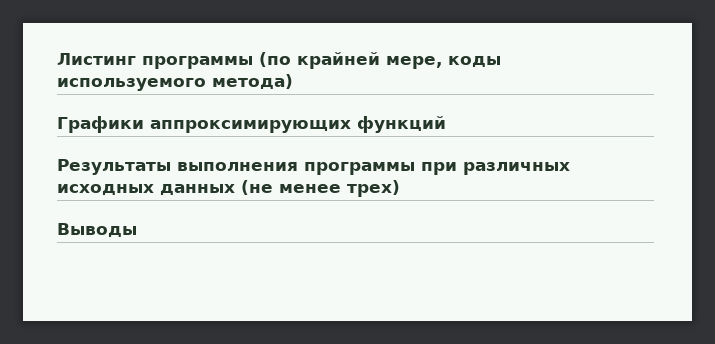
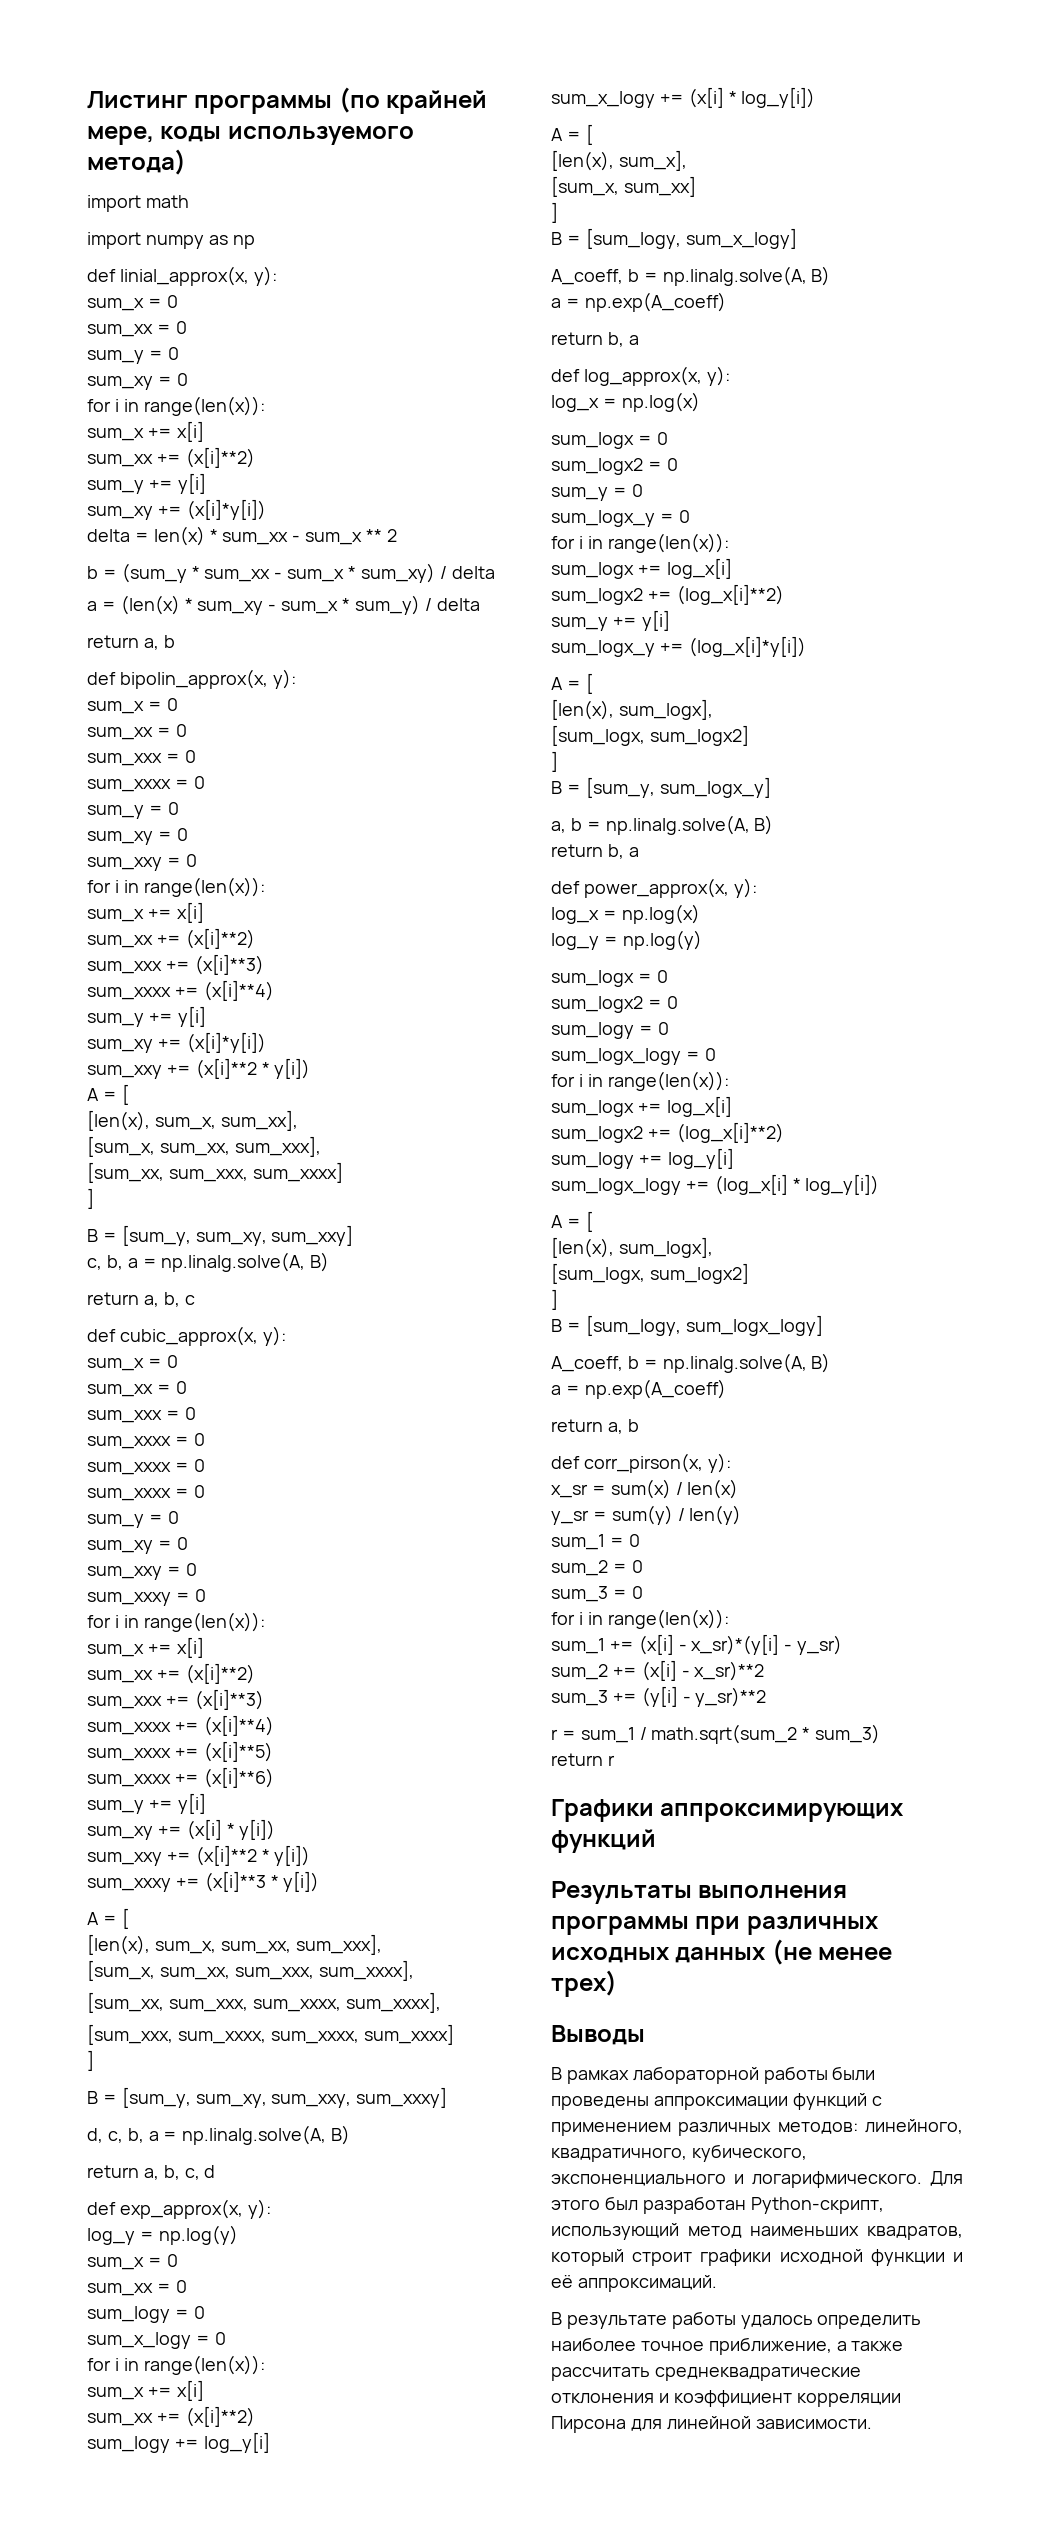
(293, 81) none -> [87,195,189,212] [87,232,255,249] [87,266,277,286] [87,295,178,311] [87,321,187,337] [87,347,179,364] [87,373,188,390] [87,396,265,416] [87,421,204,442] [87,447,255,468] [87,473,206,494] [87,499,266,520] [87,526,397,546] [87,563,495,583] [87,595,480,615] [87,635,175,650] [87,669,296,689] [87,698,178,714] [87,724,187,740] [87,750,196,766] [87,776,205,792] [87,802,179,819] [87,828,188,845] [87,854,197,871] [87,877,265,897] [87,902,204,923] [87,928,255,949] [87,954,264,975] [87,980,274,1001] [87,1006,206,1027] [87,1032,266,1053] [87,1058,311,1079] [87,1084,129,1105] [87,1110,298,1131] [87,1136,321,1157] [87,1162,343,1183] [87,1188,94,1209] [87,1225,354,1246] [87,1252,330,1272] [87,1292,195,1307] [87,1326,286,1346] [87,1355,178,1371] [87,1381,187,1397] [87,1407,196,1423] [87,1433,205,1449] [87,1459,205,1475] [87,1485,205,1501] [87,1511,179,1528] [87,1537,188,1554] [87,1563,197,1580] [87,1589,206,1606] [87,1612,265,1632] [87,1637,204,1658] [87,1663,255,1684] [87,1689,264,1710] [87,1715,274,1736] [87,1741,273,1762] [87,1767,274,1788] [87,1793,206,1814] [87,1819,276,1840] [87,1845,311,1866] [87,1871,320,1892] [87,1908,129,1929] [87,1934,382,1955] [87,1960,414,1981] [87,1992,441,2013] [87,2024,454,2045] [87,2050,94,2071] [87,2087,448,2108] [87,2125,351,2145] [87,2165,216,2180] [87,2199,271,2219] [87,2225,238,2245] [87,2254,178,2270] [87,2280,187,2296] [87,2306,205,2323] [87,2332,226,2349] [87,2355,265,2375] [87,2380,204,2401] [87,2406,255,2427] [87,2432,270,2453] [551,87,816,108] [551,124,593,145] [551,150,687,171] [551,176,696,197] [551,202,558,223] [551,228,797,249] [551,266,831,286] [551,292,726,312] [551,332,639,347] [551,366,730,386] [551,392,700,412] [551,432,668,449] [551,458,678,475] [551,484,643,501] [551,510,690,527] [551,533,729,553] [551,558,732,579] [551,584,784,605] [551,610,670,631] [551,636,806,657] [551,673,593,694] [551,699,713,720] [551,725,749,746] [551,751,558,772] [551,777,771,798] [551,815,774,835] [551,844,639,859] [551,878,757,898] [551,904,700,924] [551,930,702,950] [551,970,668,987] [551,996,678,1013] [551,1022,669,1039] [551,1048,716,1065] [551,1071,729,1091] [551,1096,732,1117] [551,1122,784,1143] [551,1148,734,1169] [551,1174,880,1195] [551,1211,593,1232] [551,1237,713,1258] [551,1263,749,1284] [551,1289,558,1310] [551,1315,823,1336] [551,1353,831,1373] [551,1379,726,1399] [551,1419,639,1434] [551,1453,731,1473] [551,1479,739,1499] [551,1505,742,1525] [551,1534,640,1550] [551,1560,643,1576] [551,1586,643,1602] [551,1609,729,1629] [551,1634,843,1655] [551,1660,765,1681] [551,1686,767,1707] [551,1724,881,1744] [551,1753,615,1766] // import math // import numpy as np // def linial_approx(x, y): // sum_x = 0 // sum_xx = 0 // sum_y = 0 // sum_xy = 0 // for i in range(len(x)): // sum_x += x[i] // sum_xx += (x[i]**2) // sum_y += y[i] // sum_xy += (x[i]*y[i]) // delta = len(x) * sum_xx - sum_x ** 2 // b = (sum_y * sum_xx - sum_x * sum_xy) / delta // a = (len(x) * sum_xy - sum_x * sum_y) / delta // return a, b // def bipolin_approx(x, y): // sum_x = 0 // sum_xx = 0 // sum_xxx = 0 // sum_xxxx = 0 // sum_y = 0 // sum_xy = 0 // sum_xxy = 0 // for i in range(len(x)): // sum_x += x[i] // sum_xx += (x[i]**2) // sum_xxx += (x[i]**3) // sum_xxxx += (x[i]**4) // sum_y += y[i] // sum_xy += (x[i]*y[i]) // sum_xxy += (x[i]**2 * y[i]) // A = [ // [len(x), sum_x, sum_xx], // [sum_x, sum_xx, sum_xxx], // [sum_xx, sum_xxx, sum_xxxx] // ] // B = [sum_y, sum_xy, sum_xxy] // c, b, a = np.linalg.solve(A, B) // return a, b, c // def cubic_approx(x, y): // sum_x = 0 // sum_xx = 0 // sum_xxx = 0 // sum_xxxx = 0 // sum_xxxx = 0 // sum_xxxx = 0 // sum_y = 0 // sum_xy = 0 // sum_xxy = 0 // sum_xxxy = 0 // for i in range(len(x)): // sum_x += x[i] // sum_xx += (x[i]**2) // sum_xxx += (x[i]**3) // sum_xxxx += (x[i]**4) // sum_xxxx += (x[i]**5) // sum_xxxx += (x[i]**6) // sum_y += y[i] // sum_xy += (x[i] * y[i]) // sum_xxy += (x[i]**2 * y[i]) // sum_xxxy += (x[i]**3 * y[i]) // A = [ // [len(x), sum_x, sum_xx, sum_xxx], // [sum_x, sum_xx, sum_xxx, sum_xxxx], // [sum_xx, sum_xxx, sum_xxxx, sum_xxxx], // [sum_xxx, sum_xxxx, sum_xxxx, sum_xxxx] // ] // B = [sum_y, sum_xy, sum_xxy, sum_xxxy] // d, c, b, a = np.linalg.solve(A, B) // return a, b, c, d // def exp_approx(x, y): // log_y = np.log(y) // sum_x = 0 // sum_xx = 0 // sum_logy = 0 // sum_x_logy = 0 // for i in range(len(x)): // sum_x += x[i] // sum_xx += (x[i]**2) // sum_logy += log_y[i] // sum_x_logy += (x[i] * log_y[i]) // A = [ // [len(x), sum_x], // [sum_x, sum_xx] // ] // B = [sum_logy, sum_x_logy] // A_coeff, b = np.linalg.solve(A, B) // a = np.exp(A_coeff) // return b, a // def log_approx(x, y): // log_x = np.log(x) // sum_logx = 0 // sum_logx2 = 0 // sum_y = 0 // sum_logx_y = 0 // for i in range(len(x)): // sum_logx += log_x[i] // sum_logx2 += (log_x[i]**2) // sum_y += y[i] // sum_logx_y += (log_x[i]*y[i]) // A = [ // [len(x), sum_logx], // [sum_logx, sum_logx2] // ] // B = [sum_y, sum_logx_y] // a, b = np.linalg.solve(A, B) // return b, a // def power_approx(x, y): // log_x = np.log(x) // log_y = np.log(y) // sum_logx = 0 // sum_logx2 = 0 // sum_logy = 0 // sum_logx_logy = 0 // for i in range(len(x)): // sum_logx += log_x[i] // sum_logx2 += (log_x[i]**2) // sum_logy += log_y[i] // sum_logx_logy += (log_x[i] * log_y[i]) // A = [ // [len(x), sum_logx], // [sum_logx, sum_logx2] // ] // B = [sum_logy, sum_logx_logy] // A_coeff, b = np.linalg.solve(A, B) // a = np.exp(A_coeff) // return a, b // def corr_pirson(x, y): // x_sr = sum(x) / len(x) // y_sr = sum(y) / len(y) // sum_1 = 0 // sum_2 = 0 // sum_3 = 0 // for i in range(len(x)): // sum_1 += (x[i] - x_sr)*(y[i] - y_sr) // sum_2 += (x[i] - x_sr)**2 // sum_3 += (y[i] - y_sr)**2 // r = sum_1 / math.sqrt(sum_2 * sum_3) // return r
(137, 230) none -> [551,2066,876,2084] [551,2093,882,2110] [551,2119,963,2136] [551,2144,807,2162] [551,2171,963,2188] [551,2196,884,2214] [551,2223,963,2240] [551,2249,963,2266] [551,2275,717,2292] [551,2311,922,2329] [551,2337,904,2355] [551,2367,861,2381] [551,2390,901,2407] [551,2416,872,2433] // В рамках лабораторной работы были проведены аппроксимации функций с применением различных методов: линейного, квадратичного, кубического, экспоненциального и логарифмического. Для этого был разработан Python-скрипт, использующий метод наименьших квадратов, который строит графики исходной функции и её аппроксимаций. // В результате работы удалось определить наиболее точное приближение, а также рассчитать среднеквадратические отклонения и коэффициент корреляции Пирсона для линейной зависимости.

